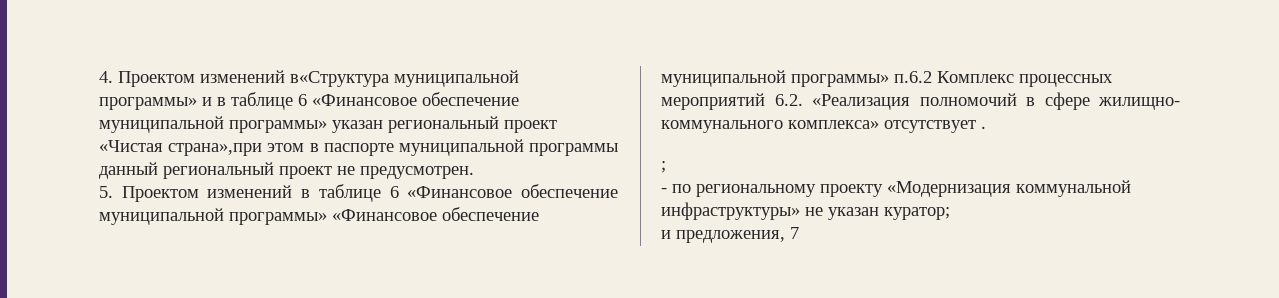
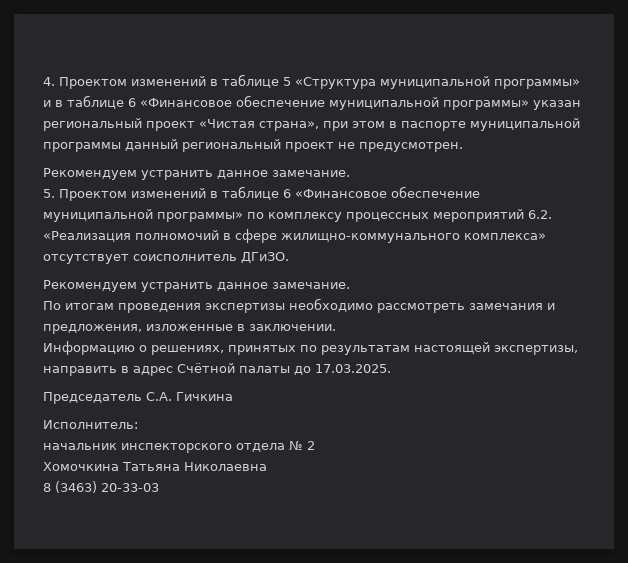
[290,71,389,87] в«Структура -> [210,74,376,89] в таблице 5 «Структура
[168,143,263,156] страна»,при -> [259,121,348,131] страна», при
(474, 172) none -> [43,168,350,180] // Рекомендуем устранить данное замечание.
[332,207,539,221] [661,70,1014,87] «Финансовое обеспечение муниципальной программы» п.6.2 Комплекс -> [247,212,342,222] по комплексу
[1098,97,1180,110] [661,120,986,133] [661,161,666,173] [661,180,1131,197] [661,202,950,220] [661,227,799,243] жилищно- коммунального комплекса» отсутствует . // ; // - по региональному проекту «Модернизация коммунальной инфраструктуры» не указан куратор; // и предложения, 7 -> [281,233,546,243] [43,252,289,264] [43,280,350,292] [43,298,555,313] [43,324,336,334] [43,341,578,355] [43,363,391,376] [43,392,233,404] [43,420,138,429] [43,441,315,453] [43,462,267,471] [43,481,159,493] жилищно-коммунального комплекса» отсутствует соисполнитель ДГиЗО. // Рекомендуем устранить данное замечание. // По итогам проведения экспертизы необходимо рассмотреть замечания и предложения, изложенные в заключении. // Информацию о решениях, принятых по результатам настоящей экспертизы, направить в адрес Счётной палаты до 17.03.2025. // Председатель С.А. Гичкина // Исполнитель: // начальник инспекторского отдела № 2 // Хомочкина Татьяна Николаевна // 8 (3463) 20-33-03

